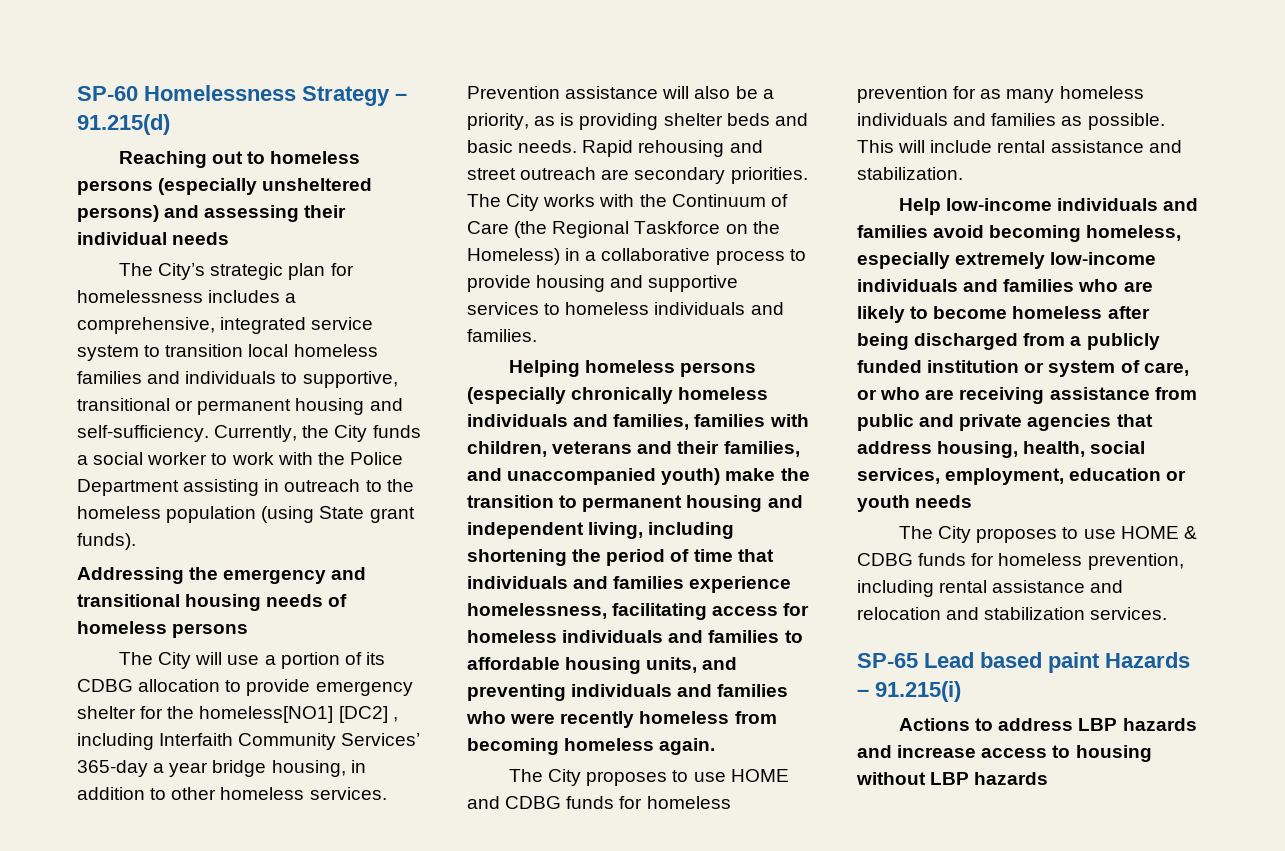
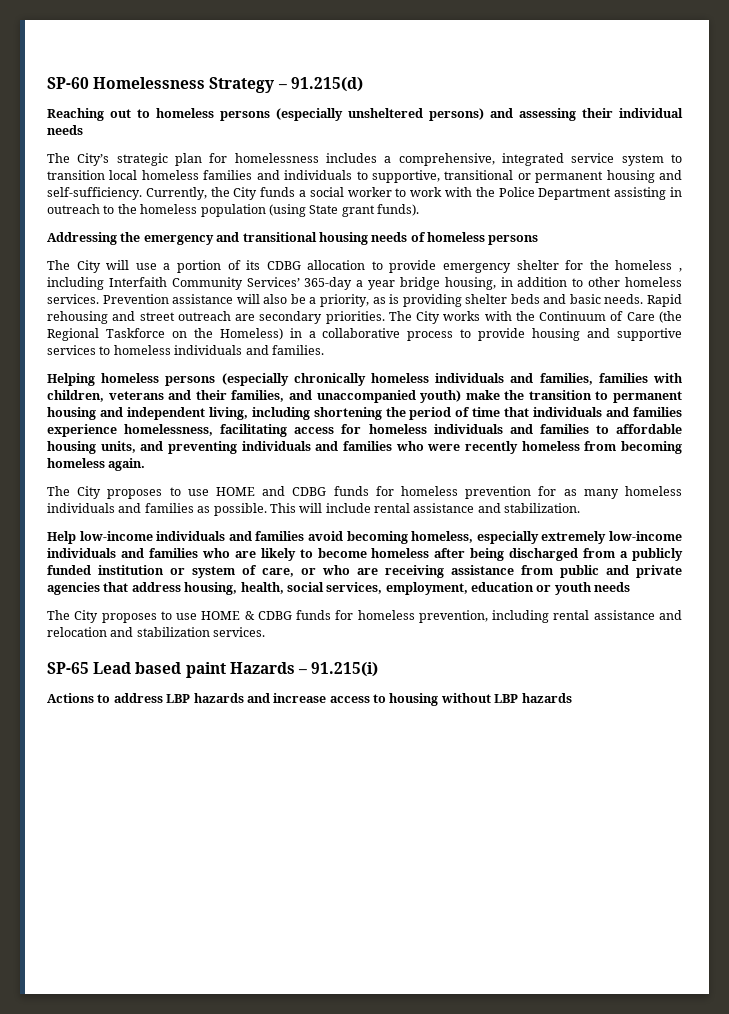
[199,706,388,723] homeless[NO1] [DC2] -> [615,260,673,270] homeless

